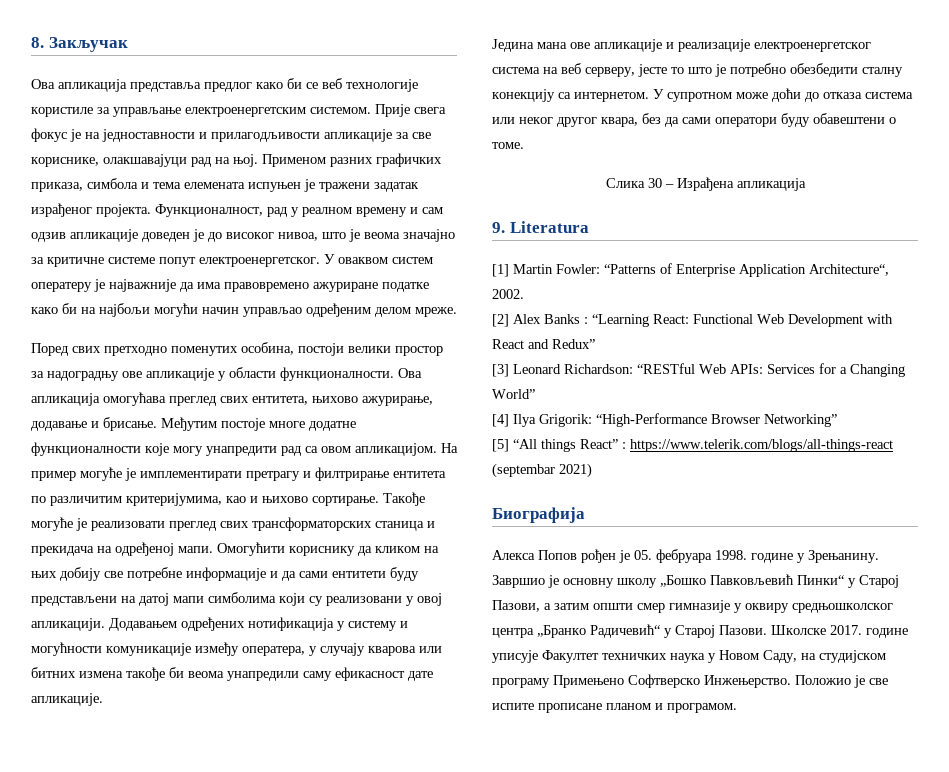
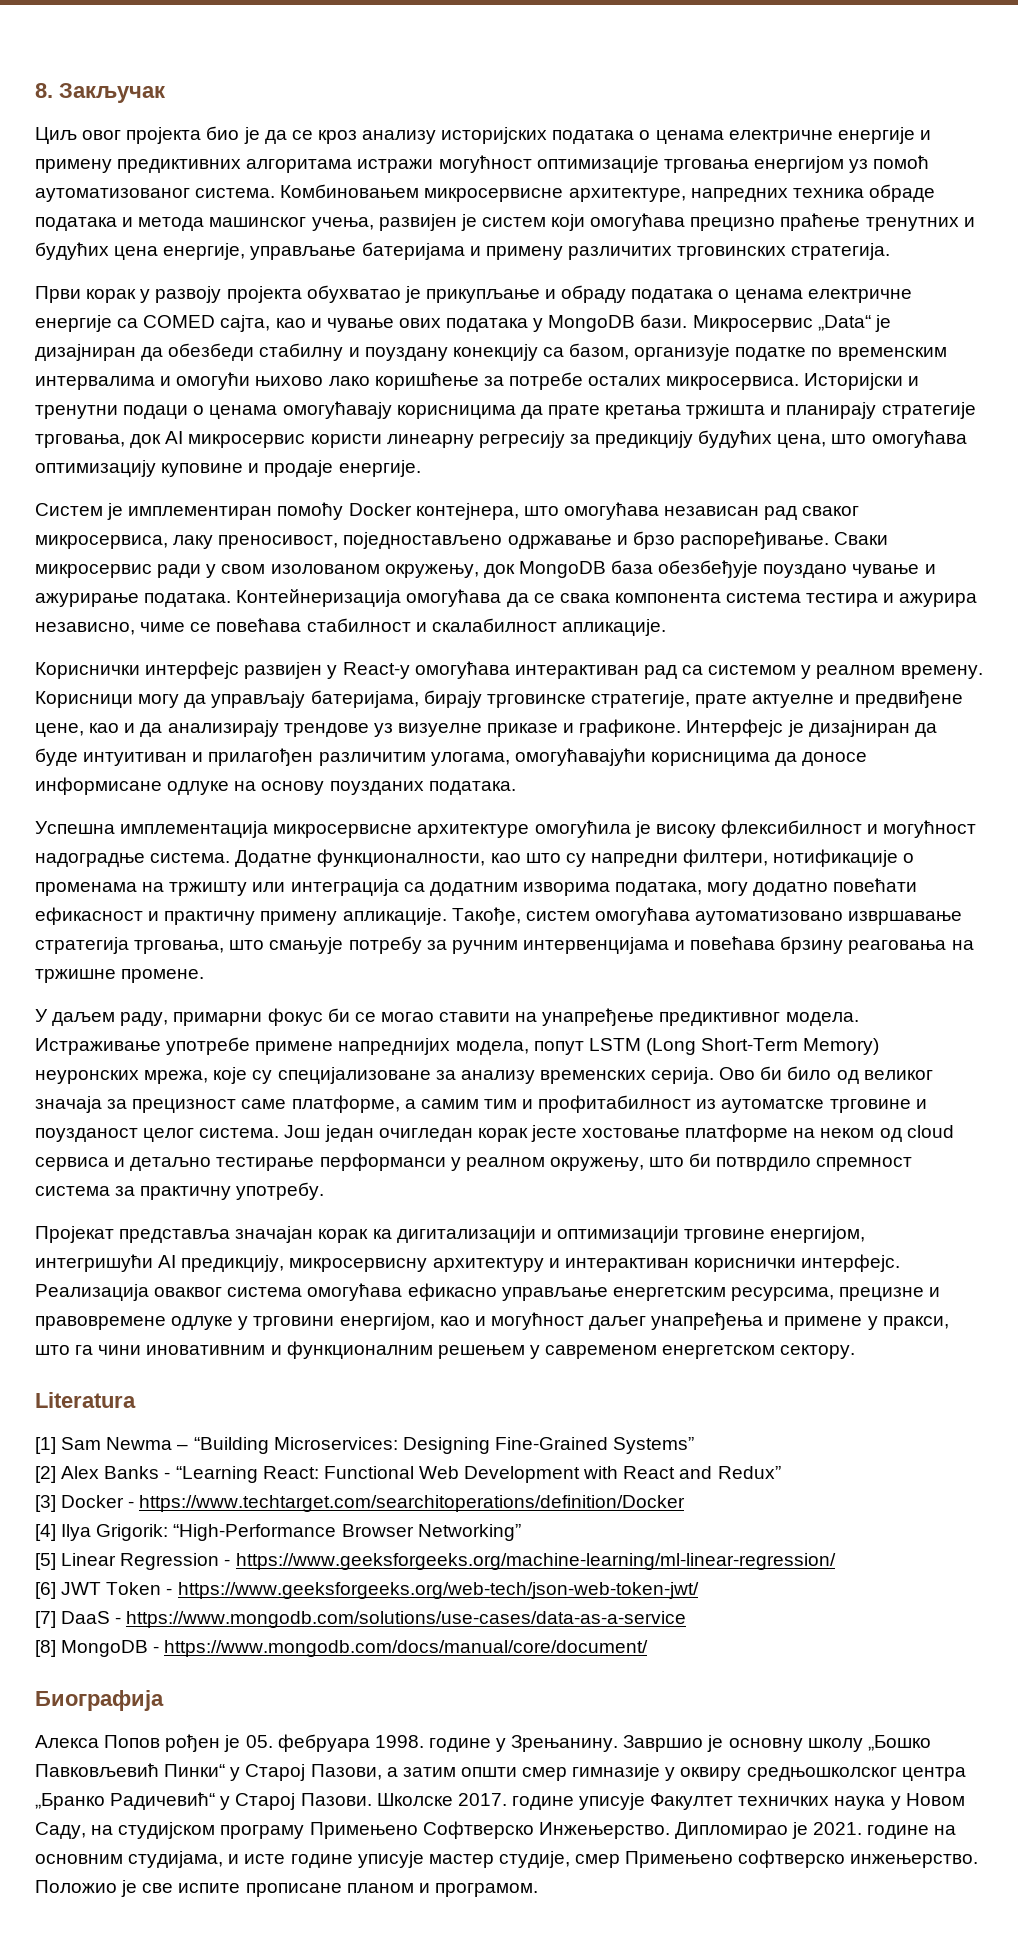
[31,78,418,92] [31,104,446,117] [31,128,431,142] [31,153,442,167] [31,178,419,192] [31,203,443,217] [31,229,455,242] [31,254,433,267] [31,279,429,292] [31,303,457,317] [31,342,443,356] [31,367,422,381] [31,392,433,406] [31,417,356,431] [31,442,458,456] [31,467,446,481] [31,492,425,506] [31,517,435,531] [31,542,439,556] [31,567,419,581] [31,592,442,606] [31,617,408,631] [31,642,442,656] [31,667,433,681] [31,693,103,706] [492,39,871,52] [492,63,903,77] [492,88,913,102] [492,113,896,127] [492,142,524,149] [605,177,806,191] [492,221,589,233] [492,263,889,277] [492,289,524,299] Ова апликација представља предлог како би се веб технологије користиле за управљање електроенергетским системом. Прије свега фокус је на једноставности и прилагодљивости апликације за све кориснике, олакшавајуци рад на њој. Применом разних графичких приказа, симбола и тема елемената испуњен је тражени задатак израђеног пројекта. Функционалност, рад у реалном времену и сам одзив апликације доведен је до високог нивоа, што је веома значајно за критичне системе попут електроенергетског. У оваквом систем оператеру је најважније да има правовремено ажуриране податке како би на најбољи могући начин управљао одређеним делом мреже. // Поред свих претходно поменутих особина, постоји велики простор за надоградњу ове апликације у области функционалности. Ова апликација омогућава преглед свих ентитета, њихово ажурирање, додавање и брисање. Међутим постоје многе додатне функционалности које могу унапредити рад са овом апликацијом. На пример могуће је имплементирати претрагу и филтрирање ентитета по различитим критеријумима, као и њихово сортирање. Такође могуће је реализовати преглед свих трансформаторских станица и прекидача на одређеној мапи. Омогућити кориснику да кликом на њих добију све потребне информације и да сами ентитети буду представљени на датој мапи симболима који су реализовани у овој апликацији. Додавањем одређених нотификација у систему и могућности комуникације између оператера, у случају кварова или битних измена такође би веома унапредили саму ефикасност дате апликације. // Једина мана ове апликације и реализације електроенергетског система на веб серверу, јесте то што је потребно обезбедити сталну конекцију са интернетом. У супротном може доћи до отказа система или неког другог квара, без да сами оператори буду обавештени о томе. // Слика 30 – Израђена апликација // 9. Literatura // [1] Martin Fowler: “Patterns of Enterprise Application Architecture“, 2002. -> [35,126,931,144] [35,155,930,173] [35,184,935,202] [35,213,975,231] [35,242,891,260] [35,285,912,303] [35,314,891,332] [35,343,947,361] [35,372,920,390] [35,401,976,419] [35,430,967,448] [35,460,421,477] [35,502,860,520] [35,531,889,549] [35,560,936,578] [35,589,978,607] [35,618,666,636] [35,661,983,679] [35,690,964,708] [35,719,937,737] [35,748,868,766] [35,777,516,795] [35,820,977,838] [35,849,915,867] [35,878,918,896] [35,907,963,925] [35,936,974,954] [35,969,205,983] [35,1008,859,1026] [35,1037,880,1055] [35,1066,933,1084] [35,1095,927,1113] [35,1124,954,1142] [35,1153,913,1171] [35,1182,325,1200] [35,1226,866,1243] [35,1254,901,1272] [35,1283,941,1301] [35,1312,949,1330] [35,1341,856,1359] [35,1392,136,1408] [35,1437,695,1454] Циљ овог пројекта био је да се кроз анализу историјских података о ценама електричне енергије и примену предиктивних алгоритама истражи могућност оптимизације трговања енергијом уз помоћ аутоматизованог система. Комбиновањем микросервисне архитектуре, напредних техника обраде података и метода машинског учења, развијен је систем који омогућава прецизно праћење тренутних и будућих цена енергије, управљање батеријама и примену различитих трговинских стратегија. // Први корак у развоју пројекта обухватао је прикупљање и обраду података о ценама електричне енергије са COMED сајта, као и чување ових података у MongoDB бази. Микросервис „Data“ је дизајниран да обезбеди стабилну и поуздану конекцију са базом, организује податке по временским интервалима и омогући њихово лако коришћење за потребе осталих микросервиса. Историјски и тренутни подаци о ценама омогућавају корисницима да прате кретања тржишта и планирају стратегије трговања, док AI микросервис користи линеарну регресију за предикцију будућих цена, што омогућава оптимизацију куповине и продаје енергије. // Систем је имплементиран помоћу Docker контејнера, што омогућава независан рад сваког микросервиса, лаку преносивост, поједностављено одржавање и брзо распоређивање. Сваки микросервис ради у свом изолованом окружењу, док MongoDB база обезбеђује поуздано чување и ажурирање података. Контейнеризација омогућава да се свака компонента система тестира и ажурира независно, чиме се повећава стабилност и скалабилност апликације. // Кориснички интерфејс развијен у React-у омогућава интерактиван рад са системом у реалном времену. Корисници могу да управљају батеријама, бирају трговинске стратегије, прате актуелне и предвиђене цене, као и да анализирају трендове уз визуелне приказе и графиконе. Интерфејс је дизајниран да буде интуитиван и прилагођен различитим улогама, омогућавајући корисницима да доносе информисане одлуке на основу поузданих података. // Успешна имплементација микросервисне архитектуре омогућила је високу флексибилност и могућност надоградње система. Додатне функционалности, као што су напредни филтери, нотификације о променама на тржишту или интеграција са додатним изворима података, могу додатно повећати ефикасност и практичну примену апликације. Такође, систем омогућава аутоматизовано извршавање стратегија трговања, што смањује потребу за ручним интервенцијама и повећава брзину реаговања на тржишне промене. // У даљем раду, примарни фокус би се могао ставити на унапређење предиктивног модела. Истраживање употребе примене напреднијих модела, попут LSTM (Long Short-Term Memory) неуронских мрежа, које су специјализоване за анализу временских серија. Ово би било од великог значаја за прецизност саме платформе, а самим тим и профитабилност из аутоматске трговине и поузданост целог система. Још један очигледан корак јесте хостовање платформе на неком од cloud сервиса и детаљно тестирање перформанси у реалном окружењу, што би потврдило спремност система за практичну употребу. // Пројекат представља значајан корак ка дигитализацији и оптимизацији трговине енергијом, интегришући AI предикцију, микросервисну архитектуру и интерактиван кориснички интерфејс. Реализација оваквог система омогућава ефикасно управљање енергетским ресурсима, прецизне и правовремене одлуке у трговини енергијом, као и могућност даљег унапређења и примене у пракси, што га чини иновативним и функционалним решењем у савременом енергетском сектору. // Literatura // [1] Sam Newma – “Building Microservices: Designing Fine-Grained Systems”
[584,317,588,324] : -> [164,1472,171,1479] -
[513,363,905,377] [492,389,535,399] Leonard Richardson: “RESTful Web APIs: Services for a Changing World” -> [61,1495,686,1512] Docker - https://www.techtarget.com/searchitoperations/definition/Docker
[513,439,893,452] [492,463,592,478] “All things React” : https://www.telerik.com/blogs/all-things-react (septembar 2021) -> [61,1553,836,1570] [35,1582,699,1599] [35,1611,687,1628] [35,1640,649,1657] Linear Regression - https://www.geeksforgeeks.org/machine-learning/ml-linear-regression/ // [6] JWT Token - https://www.geeksforgeeks.org/web-tech/json-web-token-jwt/ // [7] DaaS - https://www.mongodb.com/solutions/use-cases/data-as-a-service // [8] MongoDB - https://www.mongodb.com/docs/manual/core/document/
(791, 681) none -> [674,1822,957,1839] [35,1850,979,1868] Дипломирао је 2021. године на основним студијама, и исте године уписује мастер студије, смер Примењено софтверско инжењерство.

